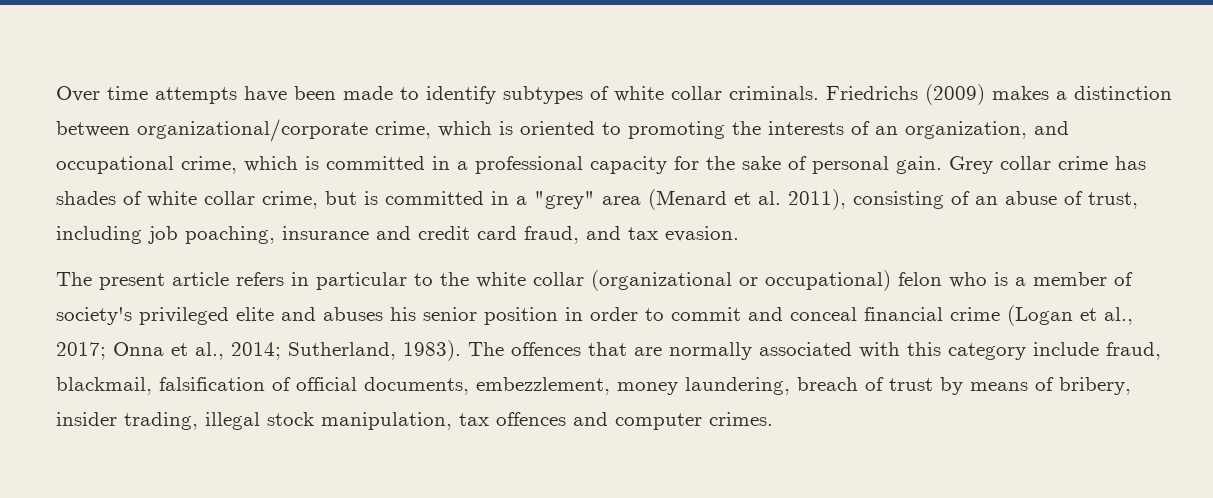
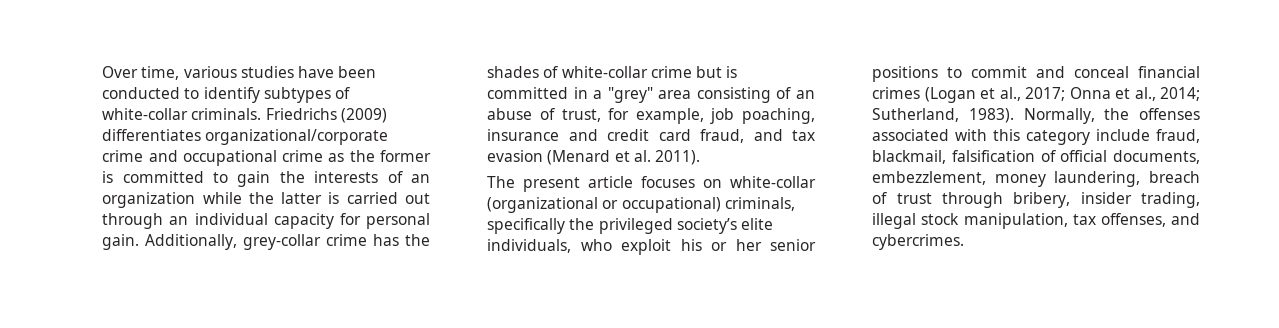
[106,86,237,104] time attempts -> [141,66,294,80] time, various studies
[342,86,393,100] made -> [102,87,181,99] conducted
[613,86,722,102] white collar -> [102,108,189,120] white-collar
[991,86,1172,100] [55,119,1069,142] [55,156,1051,174] makes a distinction between organizational/corporate crime, which is oriented to promoting the interests of an organization, and occupational crime, which is committed in a professional capacity for the sake of personal gain. Grey collar -> [102,129,389,145] [102,150,432,166] [102,171,430,187] [102,192,430,208] [102,213,430,229] [102,234,322,250] differentiates organizational/corporate crime and occupational crime as the former is committed to gain the interests of an organization while the latter is carried out through an individual capacity for personal gain. Additionally, grey-collar
(1146, 163) none -> [405,234,430,246] the
[146,191,318,209] white collar crime, -> [561,66,692,78] white-collar crime
[647,189,846,210] (Menard et al. 2011), -> (692, 94) none
[55,226,142,244] including -> [608,108,704,124] for example,
[664,226,739,242] [55,270,1133,291] [55,307,638,325] evasion. // The present article refers in particular to the white collar (organizational or occupational) felon who is a member of society's privileged elite and abuses his senior position in order -> [487,150,701,165] [487,176,816,192] [487,197,795,213] [487,218,774,234] [487,239,816,255] [872,66,939,82] evasion (Menard et al. 2011). // The present article focuses on white-collar (organizational or occupational) criminals, specifically the privileged society’s elite individuals, who exploit his or her senior positions
[949,307,1000,321] crime -> [872,87,921,99] crimes
[467,342,752,360] The offences that are normally -> [1023,108,1200,124] Normally, the offenses
[939,377,1054,395] by means of -> [941,192,1003,208] through
[495,412,773,430] offences and computer crimes. -> [1100,213,1200,227] [872,234,965,250] offenses, and cybercrimes.

